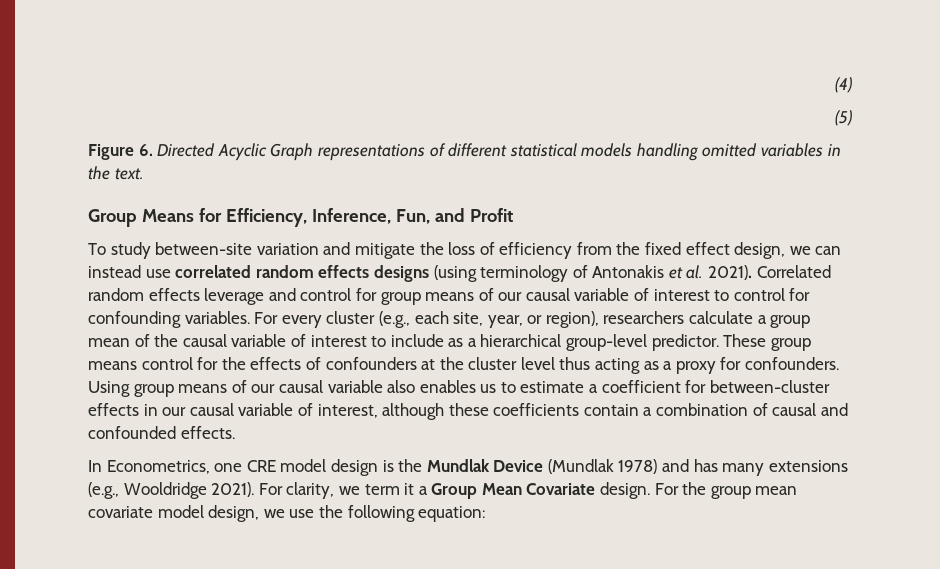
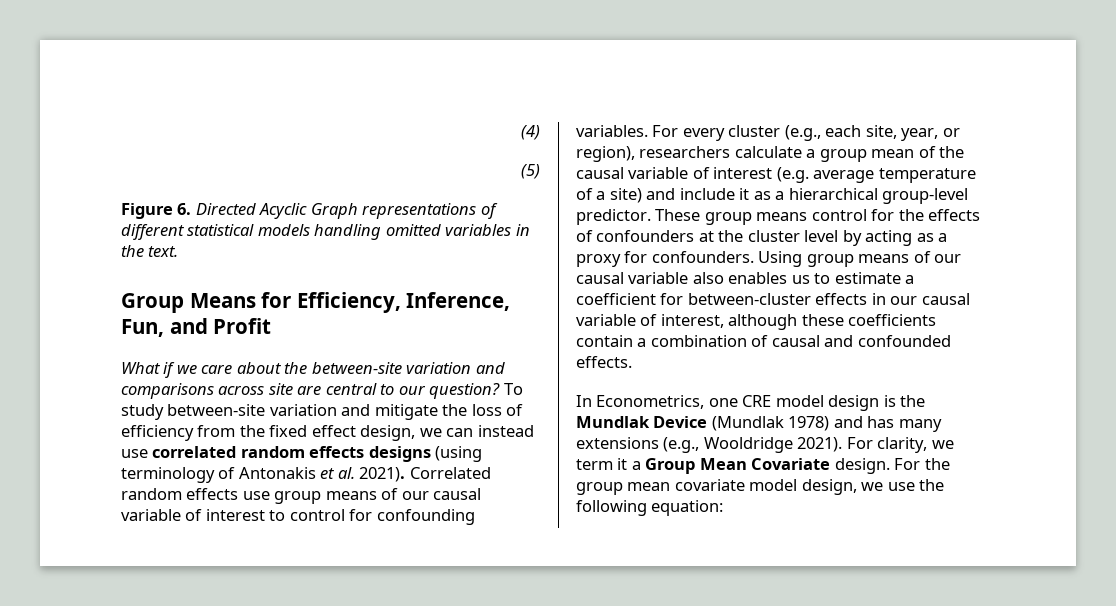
(513, 215) none -> [121,362,505,378] [121,383,501,399] What if we care about the between-site variation and comparisons across site are central to our question?
[204,288,377,305] leverage and control for -> [242,491,270,500] use
[371,334,444,347] to include -> [776,167,976,183] [576,188,750,203] (e.g. average temperature of a site) and include it
[559,357,591,370] thus -> [842,230,862,246] by

